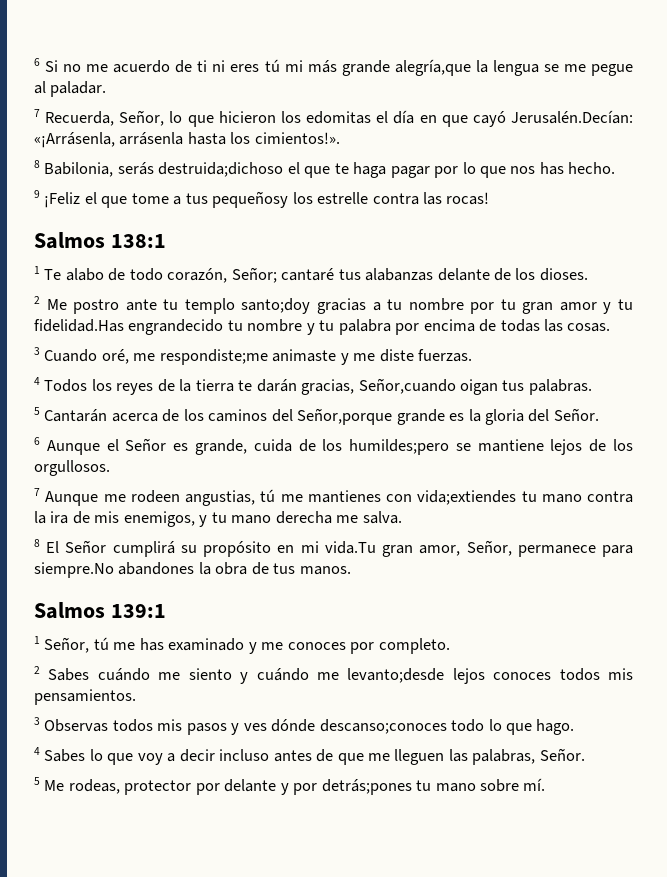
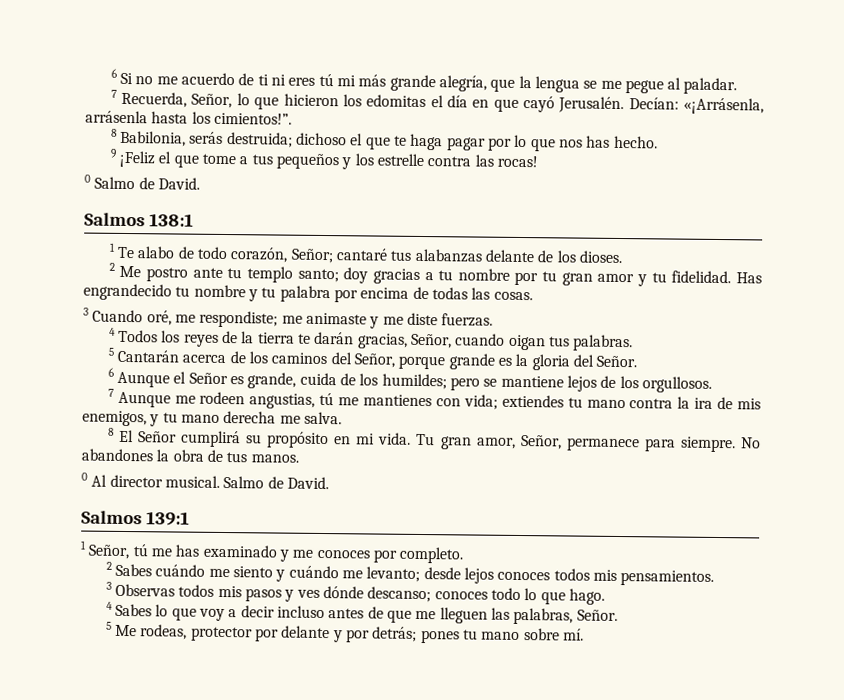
[394,59,471,76] alegría,que -> [438,75,516,92] alegría, que
[510,110,633,124] Jerusalén.Decían: -> [558,96,679,114] Jerusalén. Decían:
[254,132,340,144] cimientos!». -> [213,112,292,125] cimientos!”.
[158,162,284,177] destruida;dichoso -> [226,132,348,148] destruida; dichoso
[212,191,289,208] pequeñosy -> [276,153,352,170] pequeños y
(490, 198) none -> [84,174,200,190] // 0 Salmo de David.
[241,298,311,314] santo;doy -> [297,267,369,284] santo; doy
[34,319,124,332] fidelidad.Has -> [671,270,762,284] fidelidad. Has
[159,349,268,365] respondiste;me -> [199,310,303,328] respondiste; me
[358,378,456,394] Señor,cuando -> [410,333,506,349] Señor, cuando
[297,408,393,425] Señor,porque -> [354,353,446,370] Señor, porque
[349,439,450,455] humildes;pero -> [381,373,480,391] humildes; pero
[417,490,517,505] vida;extiendes -> [463,394,564,410] vida; extiendes
[324,541,376,554] vida.Tu -> [378,432,436,446] vida. Tu
[34,562,114,578] siempre.No -> [679,436,762,453] siempre. No
(351, 570) none -> [81,472,329,490] // 0 Al director musical. Salmo de David.
[347,668,445,683] levanto;desde -> [366,566,461,582] levanto; desde
[319,719,447,734] descanso;conoces -> [367,586,488,603] descanso; conoces
[321,779,412,795] detrás;pones -> [372,626,460,644] detrás; pones

